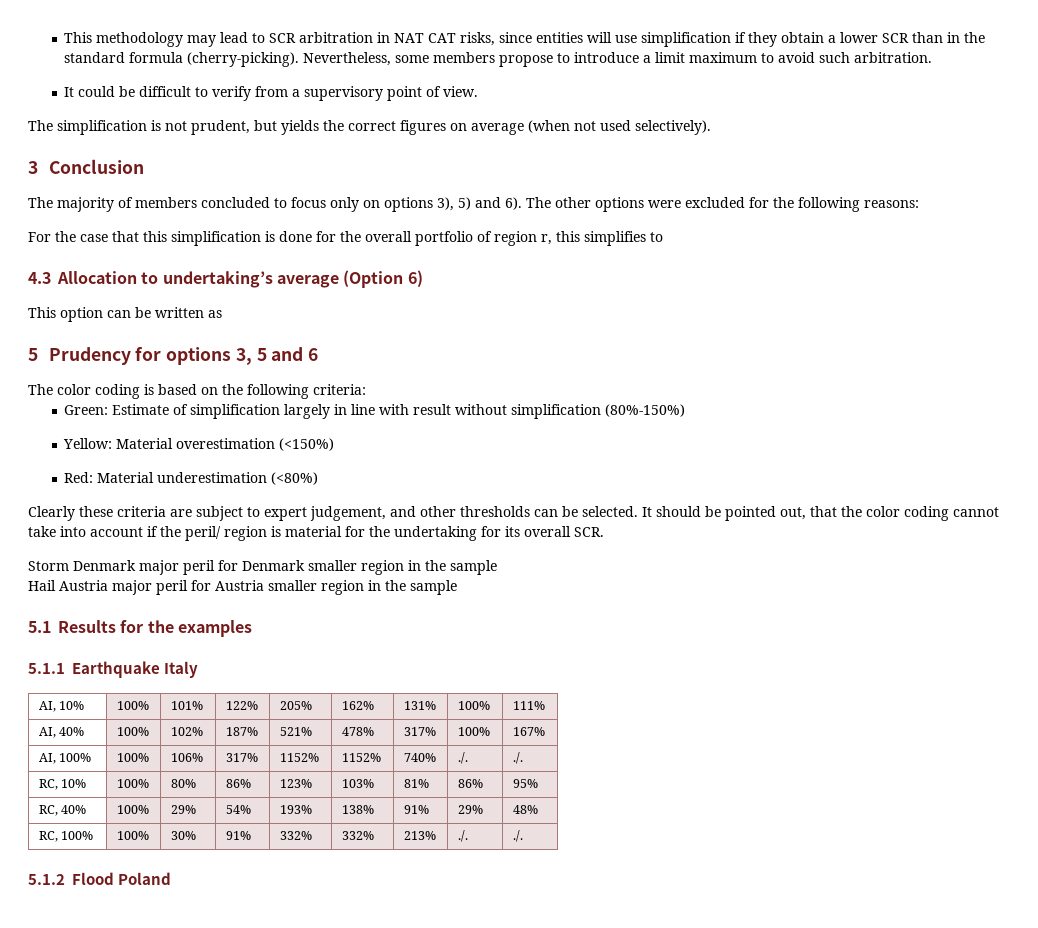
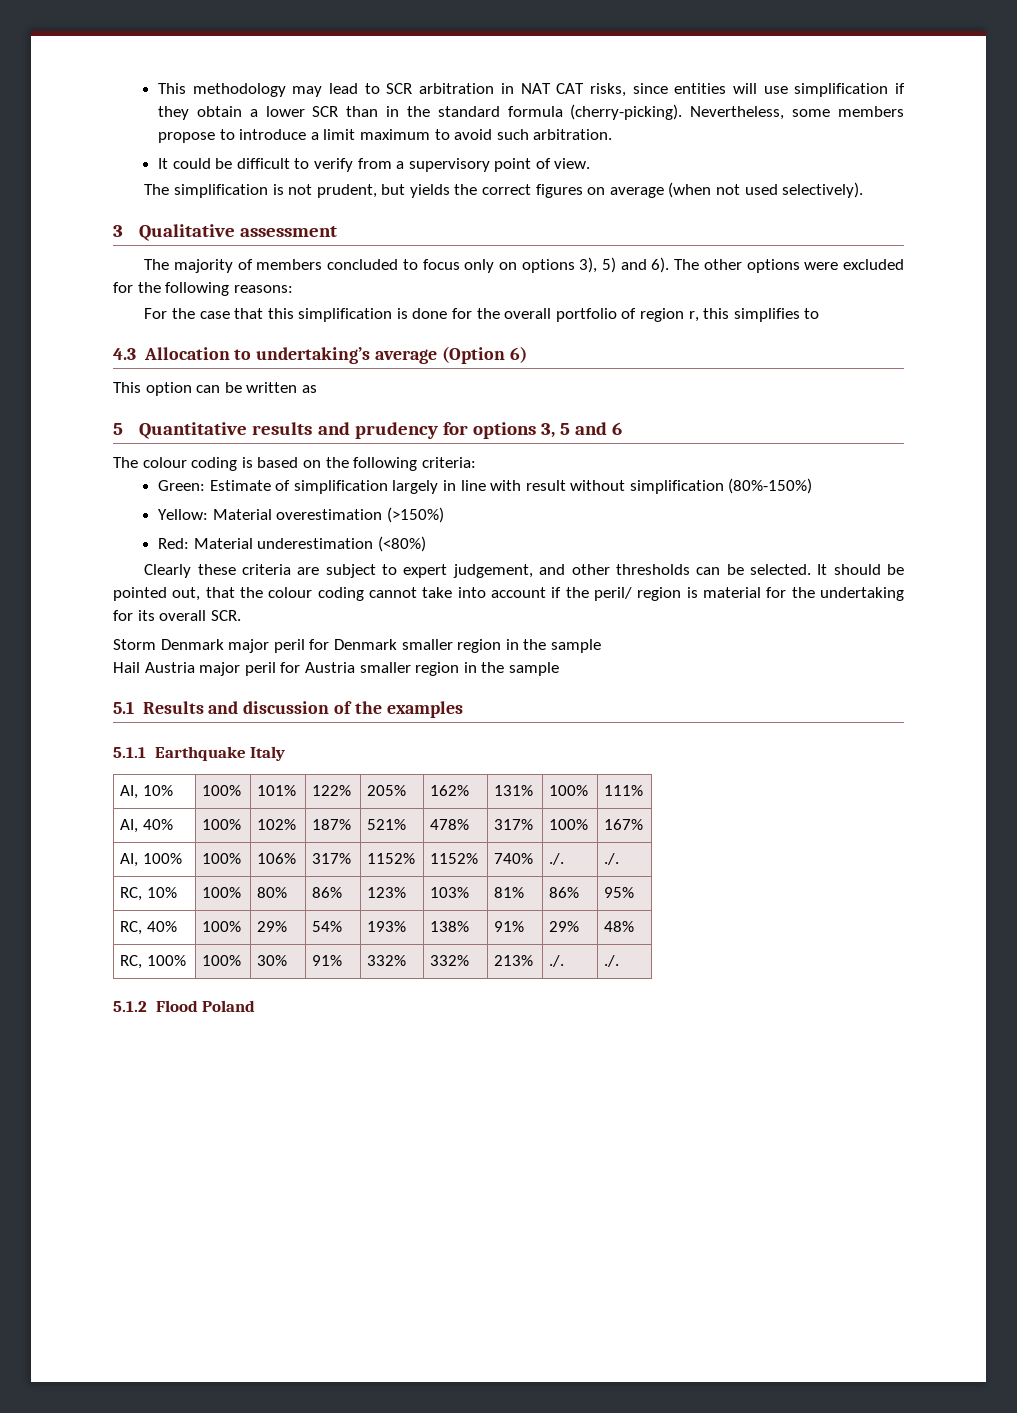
[48,159,144,174] Conclusion -> [139,224,338,241] Qualitative assessment
[48,347,131,365] Prudency -> [139,422,438,439] Quantitative results and prudency
[57,384,91,395] color -> [142,457,187,468] colour
[279,438,335,451] (<150%) -> [386,507,444,523] (>150%)
[866,506,900,517] color -> [268,587,313,598] colour
[120,620,144,633] for -> [208,701,353,714] and discussion of

